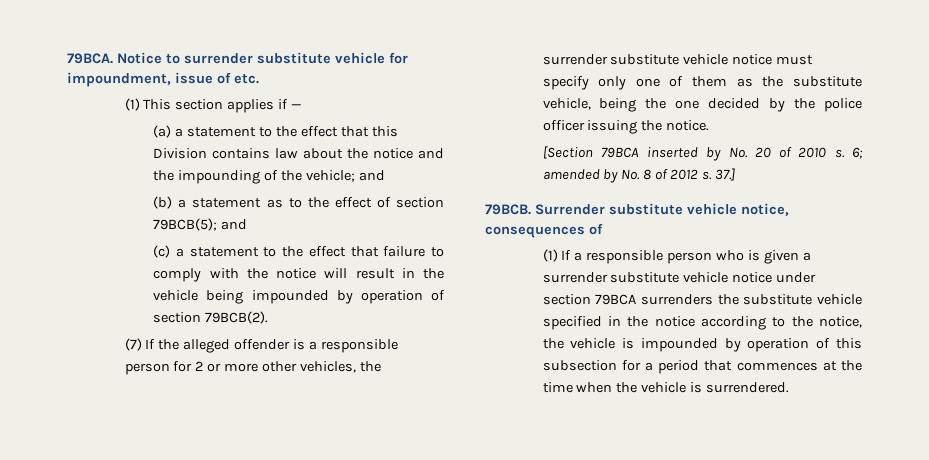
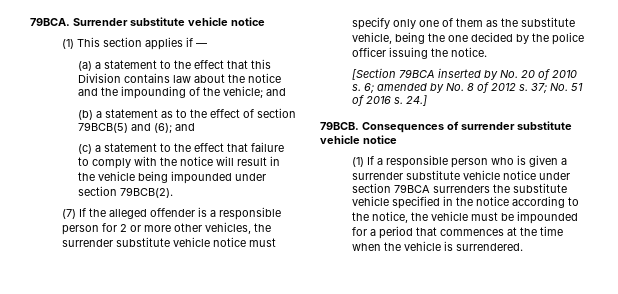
[117,52,408,64] [67,72,259,87] Notice to surrender substitute vehicle for impoundment, issue of etc. -> [73,17,265,26] Surrender substitute vehicle notice
[153,218,218,231] 79BCB(5); -> [78,122,173,133] 79BCB(5) and (6);
[336,290,446,304] by operation of -> [235,173,267,181] under
[714,168,735,181] [485,203,789,216] [485,223,603,238] 37.] // 79BCB. Surrender substitute vehicle notice, consequences of -> [531,83,584,93] [352,95,428,106] [320,121,572,133] [320,135,397,144] 37; No. 51 of 2016 s. 24.] // 79BCB. Consequences of surrender substitute vehicle notice
[622,338,862,352] [542,360,617,371] is impounded by operation of this subsection -> [471,211,579,224] must be impounded

